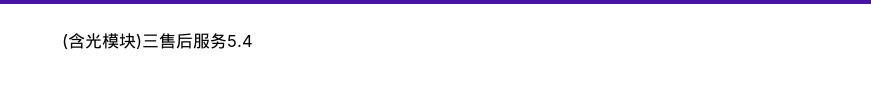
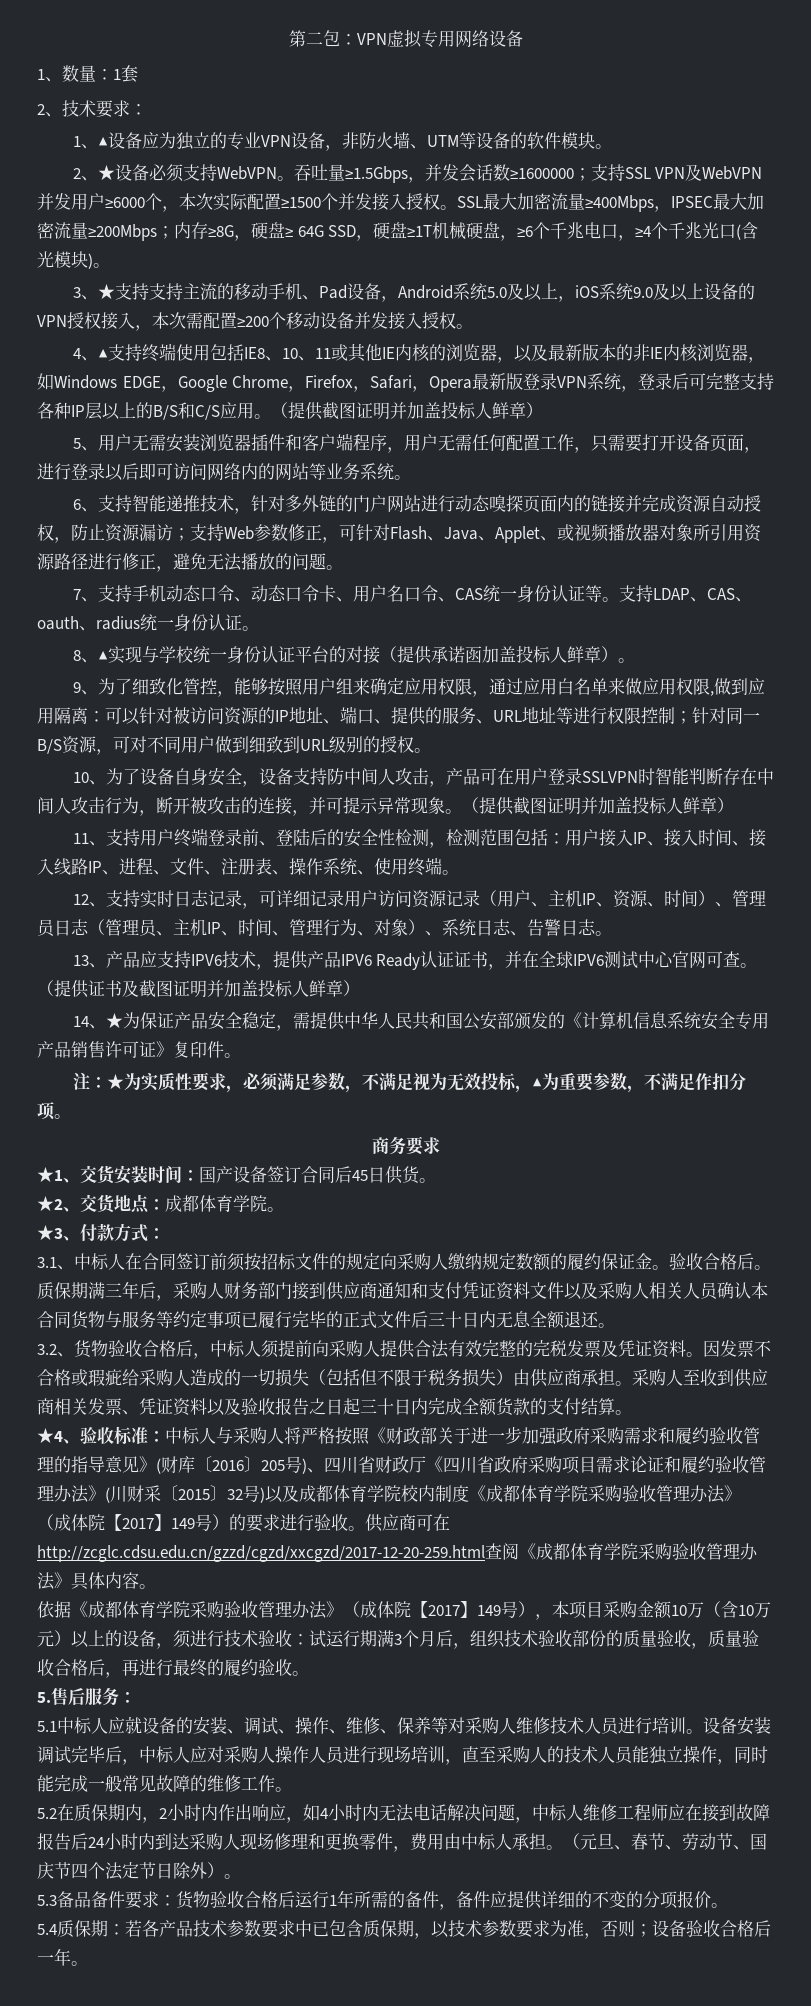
[62,33,253,49] (含光模块)三售后服务5.4 -> [288,29,523,48] [37,65,138,83] [37,100,147,118] [72,132,612,151] [72,164,763,183] [37,193,764,212] [37,222,759,241] [37,251,110,269] [72,283,755,302] [37,312,473,331] [72,343,765,363] [37,373,774,392] [37,401,543,420] [72,433,761,453] [37,463,411,481] [72,495,761,514] [37,524,762,543] [37,553,343,572] [72,585,752,602] [37,614,259,631] [72,645,635,664] [72,678,765,697] [37,706,760,725] [37,736,431,755] [72,768,774,787] [37,796,734,816] [72,828,766,848] [37,857,459,876] [72,890,766,909] [37,919,612,937] [72,951,758,970] [37,979,360,998] [72,1012,769,1031] [37,1041,241,1058] [72,1072,746,1093] [37,1102,71,1120] [371,1136,440,1155] [37,1165,436,1184] [37,1194,284,1214] [37,1223,165,1242] [37,1253,771,1271] [37,1281,768,1301] [37,1311,615,1329] [37,1340,771,1359] [37,1369,768,1387] [37,1398,632,1416] [37,1426,760,1445] [37,1456,766,1474] [37,1485,741,1503] [37,1514,450,1532] [37,1543,758,1562] [37,1572,156,1590] [37,1601,771,1620] [37,1630,759,1649] [37,1659,309,1678] [37,1687,136,1706] [37,1716,771,1735] [37,1746,768,1765] [37,1775,292,1792] [37,1803,770,1823] [37,1833,767,1852] [37,1862,241,1880] [37,1890,728,1910] [37,1920,771,1939] [37,1948,88,1966] 第二包：VPN虚拟专用网络设备 // 1、数量：1套 // 2、技术要求： // 1、▲设备应为独立的专业VPN设备，非防火墙、UTM等设备的软件模块。 // 2、★设备必须支持WebVPN。吞吐量≥1.5Gbps，并发会话数≥1600000；支持SSL VPN及WebVPN并发用户≥6000个，本次实际配置≥1500个并发接入授权。SSL最大加密流量≥400Mbps，IPSEC最大加密流量≥200Mbps；内存≥8G，硬盘≥ 64G SSD，硬盘≥1T机械硬盘，≥6个千兆电口，≥4个千兆光口(含光模块)。 // 3、★支持支持主流的移动手机、Pad设备，Android系统5.0及以上，iOS系统9.0及以上设备的VPN授权接入，本次需配置≥200个移动设备并发接入授权。 // 4、▲支持终端使用包括IE8、10、11或其他IE内核的浏览器，以及最新版本的非IE内核浏览器，如Windows EDGE，Google Chrome，Firefox，Safari，Opera最新版登录VPN系统，登录后可完整支持各种IP层以上的B/S和C/S应用。（提供截图证明并加盖投标人鲜章） // 5、用户无需安装浏览器插件和客户端程序，用户无需任何配置工作，只需要打开设备页面，进行登录以后即可访问网络内的网站等业务系统。 // 6、支持智能递推技术，针对多外链的门户网站进行动态嗅探页面内的链接并完成资源自动授权，防止资源漏访；支持Web参数修正，可针对Flash、Java、Applet、或视频播放器对象所引用资源路径进行修正，避免无法播放的问题。 // 7、支持手机动态口令、动态口令卡、用户名口令、CAS统一身份认证等。支持LDAP、CAS、oauth、radius统一身份认证。 // 8、▲实现与学校统一身份认证平台的对接（提供承诺函加盖投标人鲜章）。 // 9、为了细致化管控，能够按照用户组来确定应用权限，通过应用白名单来做应用权限,做到应用隔离：可以针对被访问资源的IP地址、端口、提供的服务、URL地址等进行权限控制；针对同一B/S资源，可对不同用户做到细致到URL级别的授权。 // 10、为了设备自身安全，设备支持防中间人攻击，产品可在用户登录SSLVPN时智能判断存在中间人攻击行为，断开被攻击的连接，并可提示异常现象。（提供截图证明并加盖投标人鲜章） // 11、支持用户终端登录前、登陆后的安全性检测，检测范围包括：用户接入IP、接入时间、接入线路IP、进程、文件、注册表、操作系统、使用终端。 // 12、支持实时日志记录，可详细记录用户访问资源记录（用户、主机IP、资源、时间）、管理员日志（管理员、主机IP、时间、管理行为、对象）、系统日志、告警日志。 // 13、产品应支持IPV6技术，提供产品IPV6 Ready认证证书，并在全球IPV6测试中心官网可查。（提供证书及截图证明并加盖投标人鲜章） // 14、★为保证产品安全稳定，需提供中华人民共和国公安部颁发的《计算机信息系统安全专用产品销售许可证》复印件。 // 注：★为实质性要求，必须满足参数，不满足视为无效投标，▲为重要参数，不满足作扣分项。 // 商务要求 // ★1、交货安装时间：国产设备签订合同后45日供货。 // ★2、交货地点：成都体育学院。 // ★3、付款方式： // 3.1、中标人在合同签订前须按招标文件的规定向采购人缴纳规定数额的履约保证金。验收合格后。质保期满三年后，采购人财务部门接到供应商通知和支付凭证资料文件以及采购人相关人员确认本合同货物与服务等约定事项已履行完毕的正式文件后三十日内无息全额退还。 // 3.2、货物验收合格后，中标人须提前向采购人提供合法有效完整的完税发票及凭证资料。因发票不合格或瑕疵给采购人造成的一切损失（包括但不限于税务损失）由供应商承担。采购人至收到供应商相关发票、凭证资料以及验收报告之日起三十日内完成全额货款的支付结算。 // ★4、验收标准：中标人与采购人将严格按照《财政部关于进一步加强政府采购需求和履约验收管理的指导意见》(财库〔2016〕205号)、四川省财政厅《四川省政府采购项目需求论证和履约验收管理办法》(川财采〔2015〕32号)以及成都体育学院校内制度《成都体育学院采购验收管理办法》（成体院【2017】149号）的要求进行验收。供应商可在http://zcglc.cdsu.edu.cn/gzzd/cgzd/xxcgzd/2017-12-20-259.html查阅《成都体育学院采购验收管理办法》具体内容。 // 依据《成都体育学院采购验收管理办法》（成体院【2017】149号），本项目采购金额10万（含10万元）以上的设备，须进行技术验收：试运行期满3个月后，组织技术验收部份的质量验收，质量验收合格后，再进行最终的履约验收。 // 5.售后服务： // 5.1中标人应就设备的安装、调试、操作、维修、保养等对采购人维修技术人员进行培训。设备安装调试完毕后，中标人应对采购人操作人员进行现场培训，直至采购人的技术人员能独立操作，同时能完成一般常见故障的维修工作。 // 5.2在质保期内，2小时内作出响应，如4小时内无法电话解决问题，中标人维修工程师应在接到故障报告后24小时内到达采购人现场修理和更换零件，费用由中标人承担。（元旦、春节、劳动节、国庆节四个法定节日除外）。 // 5.3备品备件要求：货物验收合格后运行1年所需的备件，备件应提供详细的不变的分项报价。 // 5.4质保期：若各产品技术参数要求中已包含质保期，以技术参数要求为准，否则；设备验收合格后一年。

